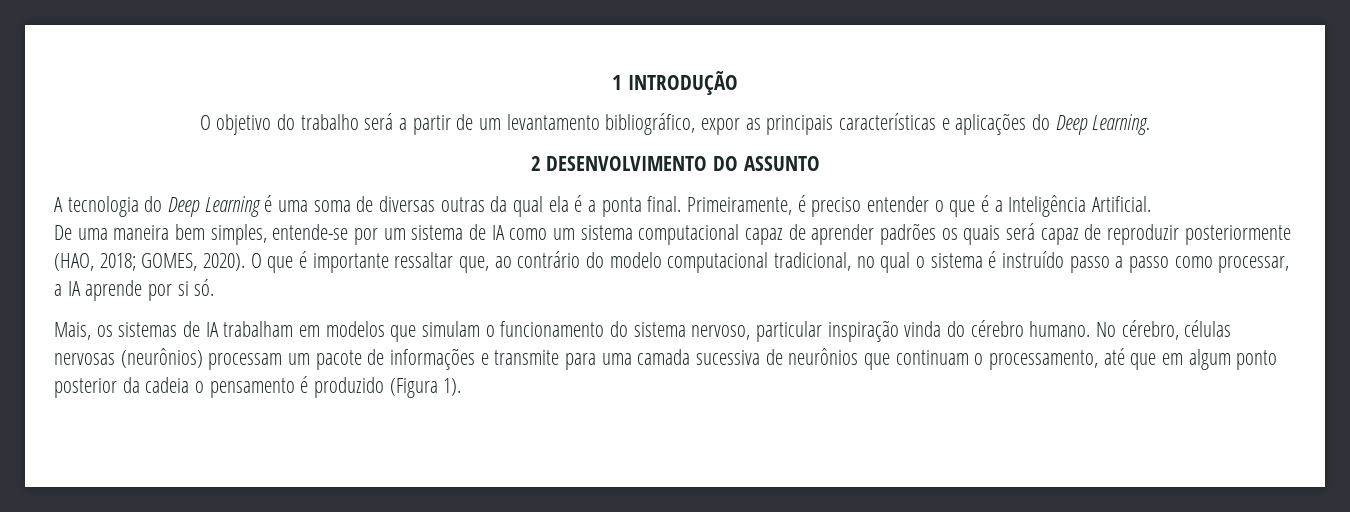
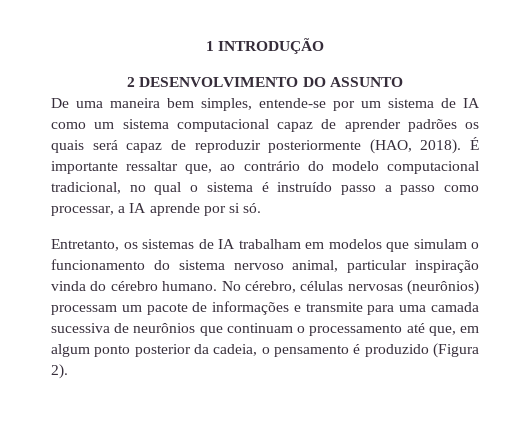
[199,113,1151,135] [530,156,820,171] [54,195,1152,217] O objetivo do trabalho será a partir de um levantamento bibliográfico, expor as principais características e aplicações do Deep Learning. // 2 DESENVOLVIMENTO DO ASSUNTO // A tecnologia do Deep Learning é uma soma de diversas outras da qual ela é a ponta final. Primeiramente, é preciso entender o que é a Inteligência Artificial. -> [127,77,403,87] 2 DESENVOLVIMENTO DO ASSUNTO
[99,251,308,273] 2018; GOMES, 2020). O que é -> [420,137,479,154] 2018). É
[54,322,91,340] Mais, -> [51,239,119,251] Entretanto,
[691,325,751,340] nervoso, -> [233,260,339,272] nervoso animal,
[989,348,1157,370] processamento, até que -> [309,323,456,336] processamento até que,
[145,377,190,393] cadeia -> [213,344,258,356] cadeia,
[443,378,462,396] 1). -> [51,364,68,379] 2).

